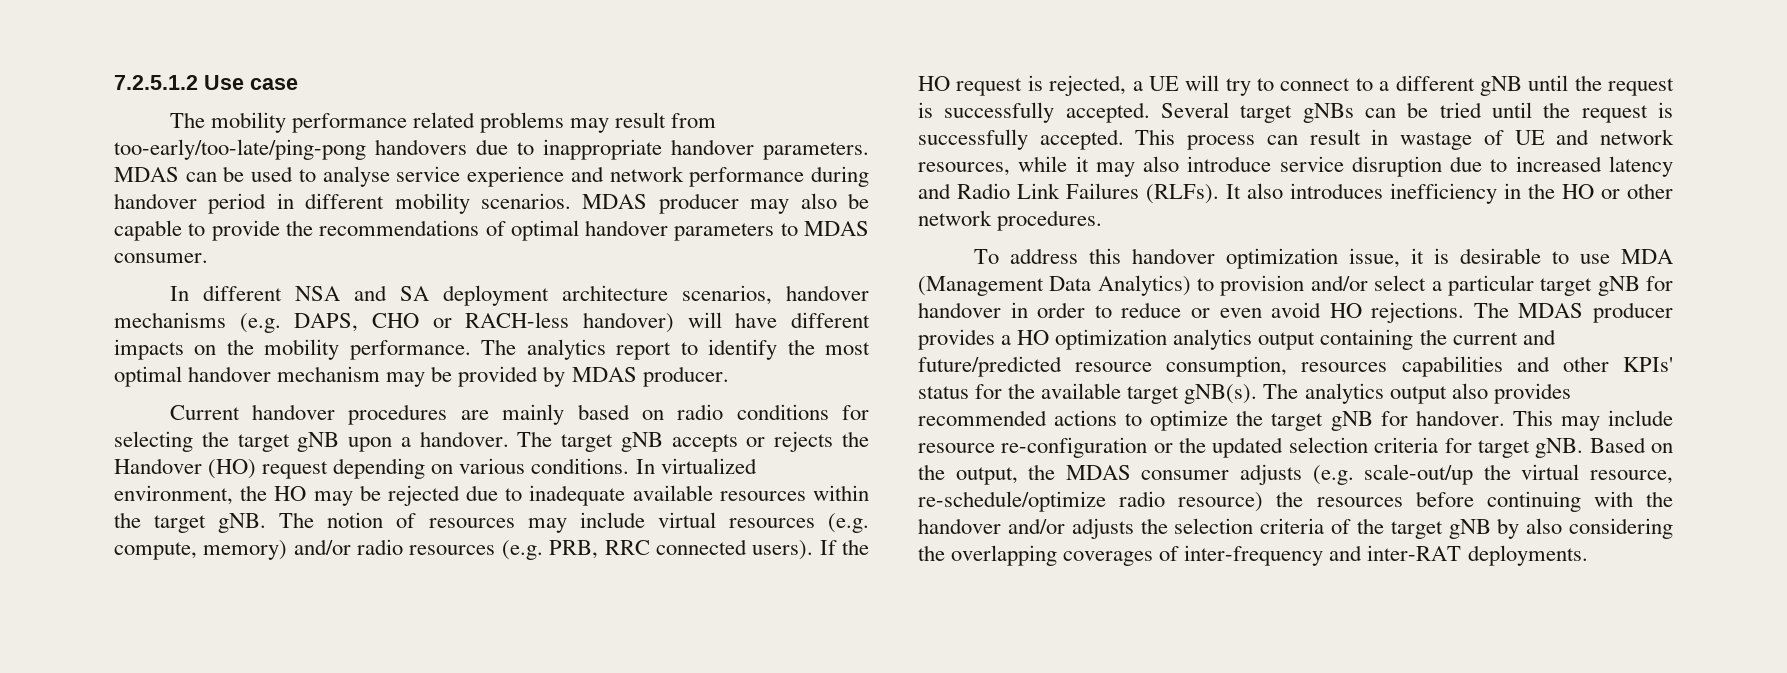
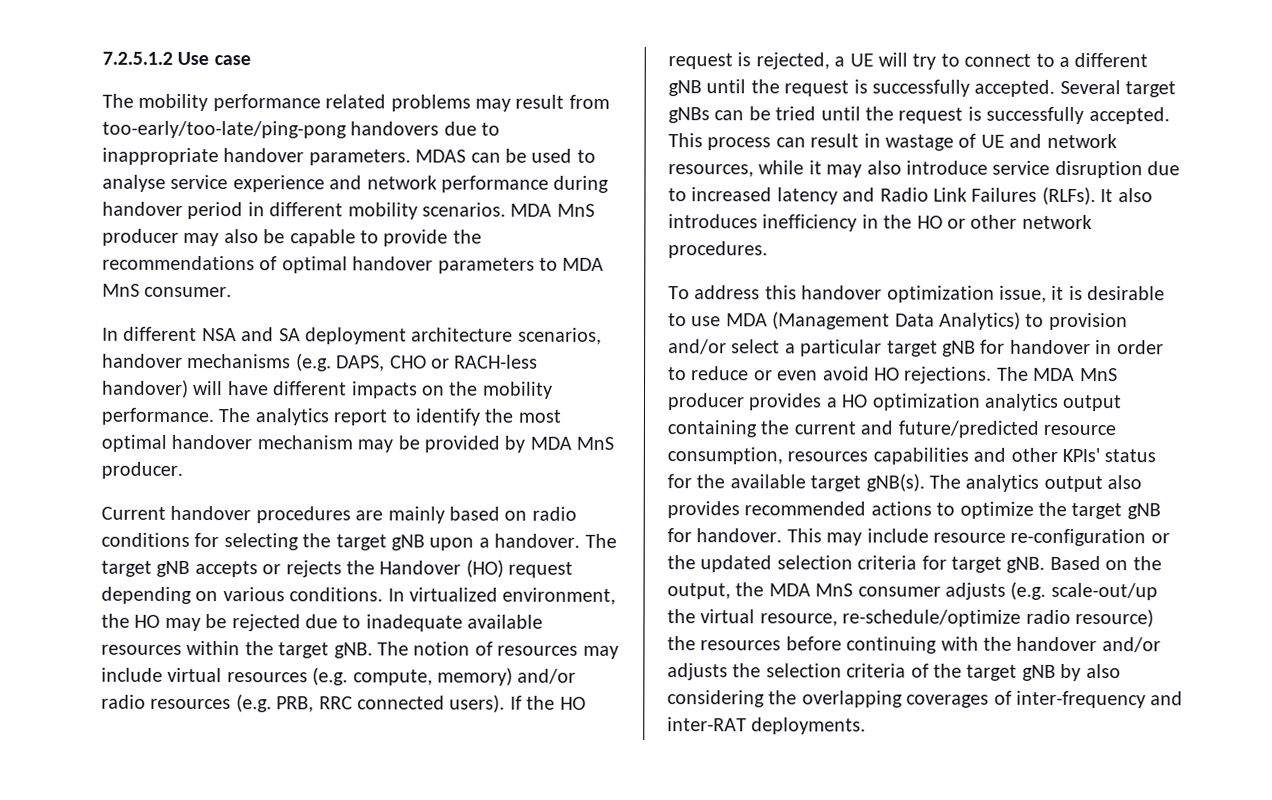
[582,194,648,209] MDAS -> [510,203,595,217] MDA MnS
[804,221,869,236] MDAS -> [562,257,605,271] [102,283,140,297] MDA MnS
[571,367,637,382] MDAS -> [529,436,615,450] MDA MnS
[1518,303,1584,318] MDAS -> [1033,367,1118,382] MDA MnS
[1065,465,1131,480] MDAS -> [768,583,854,597] MDA MnS

